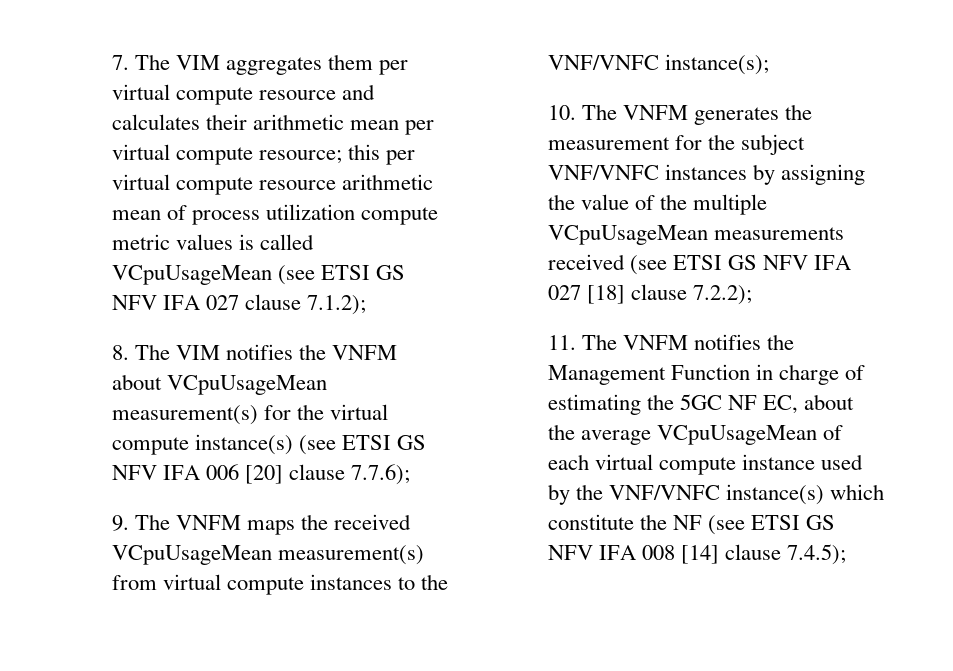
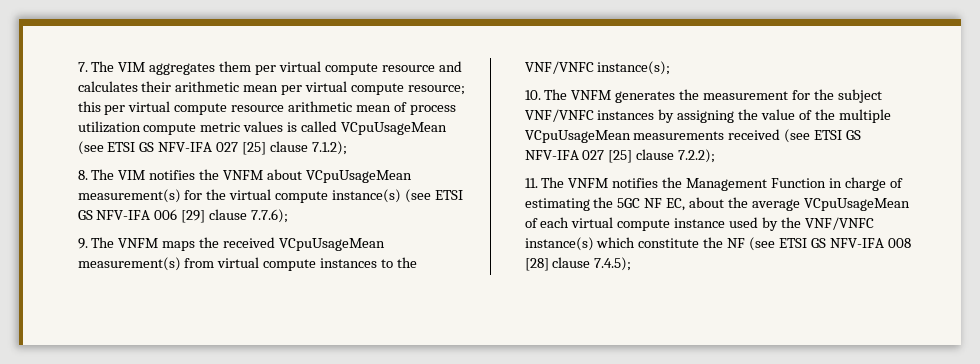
[111,295,239,310] NFV IFA 027 -> [158,142,267,155] NFV-IFA 027 [25]
[111,464,283,484] NFV IFA 006 [20] -> [96,209,206,223] NFV-IFA 006 [29]
[762,255,852,270] [547,285,625,304] NFV IFA 027 [18] -> [524,150,633,163] NFV-IFA 027 [25]
[547,545,719,564] NFV IFA 008 [14] -> [829,238,911,248] [524,258,549,271] NFV-IFA 008 [28]

